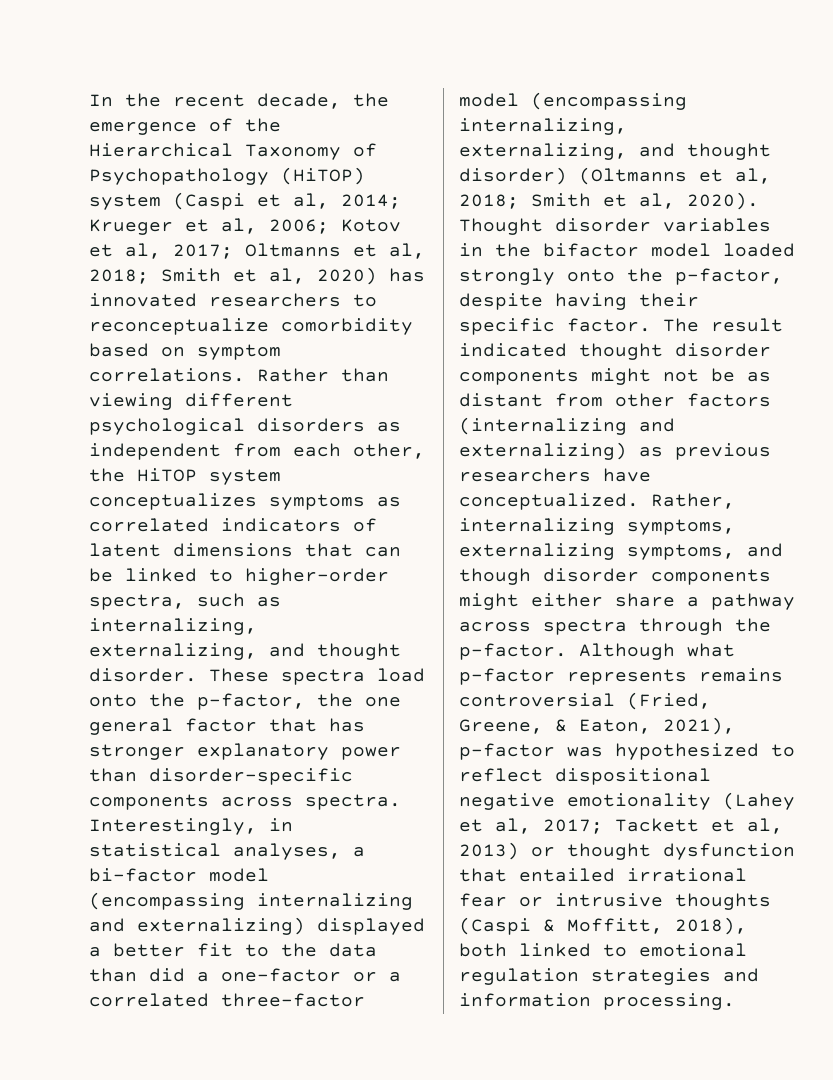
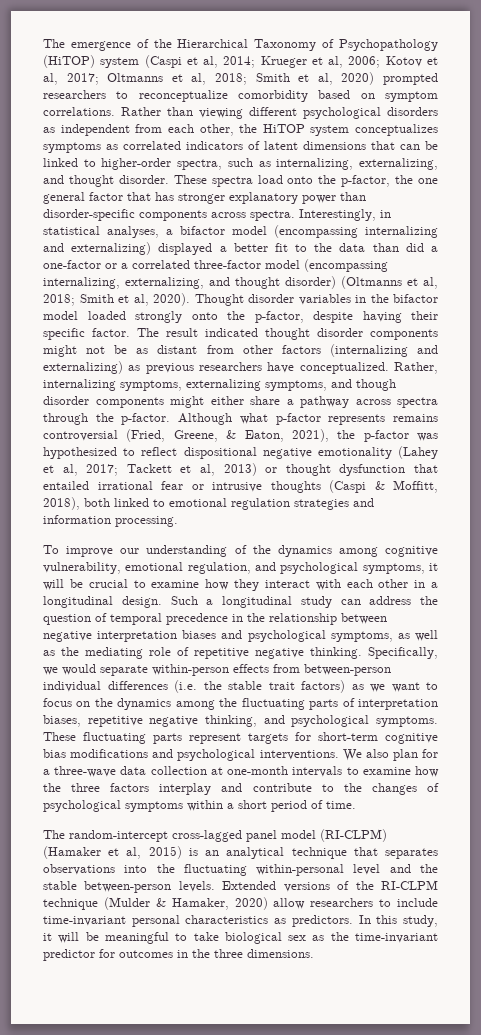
[89,93,389,109] In the recent decade, the -> [43,39,65,48] The
[389,268,425,282] [89,293,197,307] has innovated -> [383,73,439,85] prompted
[89,868,197,882] bi-factor -> [180,226,225,235] bifactor
(735, 726) none -> [337,430,356,439] the
(735, 1001) none -> [43,545,438,557] [43,562,438,574] [43,579,438,591] [43,596,438,608] [43,613,387,625] [43,630,439,642] [43,647,438,659] [43,664,391,676] [43,680,438,693] [43,698,439,710] [43,715,438,727] [43,732,438,744] [43,749,438,761] [43,766,440,777] [43,783,439,795] [43,800,356,812] [43,829,387,842] [43,846,439,859] [43,864,438,876] [43,880,438,893] [43,897,438,910] [43,915,439,927] [43,932,439,944] [43,949,314,961] // To improve our understanding of the dynamics among cognitive vulnerability, emotional regulation, and psychological symptoms, it will be crucial to examine how they interact with each other in a longitudinal design. Such a longitudinal study can address the question of temporal precedence in the relationship between negative interpretation biases and psychological symptoms, as well as the mediating role of repetitive negative thinking. Specifically, we would separate within-person effects from between-person individual differences (i.e. the stable trait factors) as we want to focus on the dynamics among the fluctuating parts of interpretation biases, repetitive negative thinking, and psychological symptoms. These fluctuating parts represent targets for short-term cognitive bias modifications and psychological interventions. We also plan for a three-wave data collection at one-month intervals to examine how the three factors interplay and contribute to the changes of psychological symptoms within a short period of time. // The random-intercept cross-lagged panel model (RI-CLPM) (Hamaker et al, 2015) is an analytical technique that separates observations into the fluctuating within-personal level and the stable between-person levels. Extended versions of the RI-CLPM technique (Mulder & Hamaker, 2020) allow researchers to include time-invariant personal characteristics as predictors. In this study, it will be meaningful to take biological sex as the time-invariant predictor for outcomes in the three dimensions.

